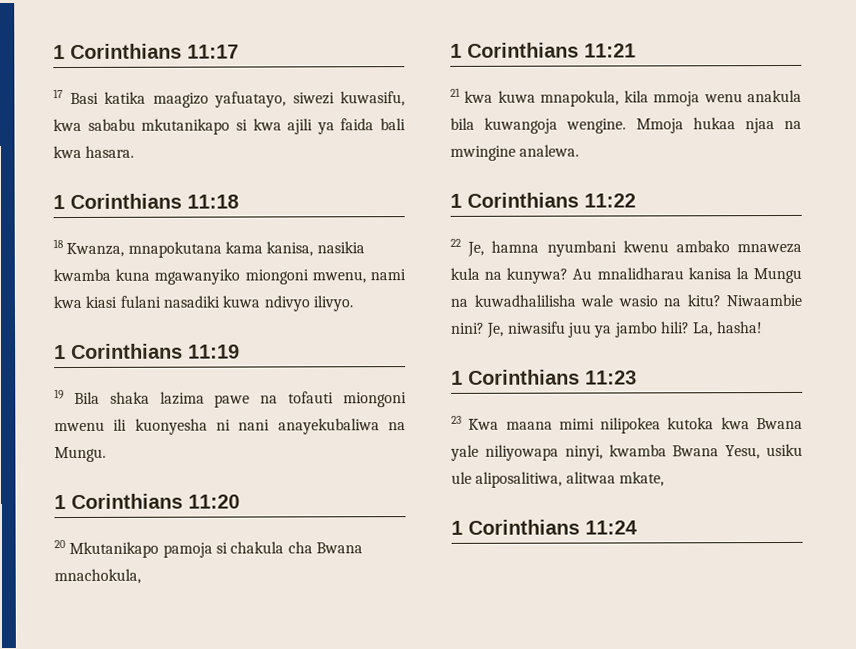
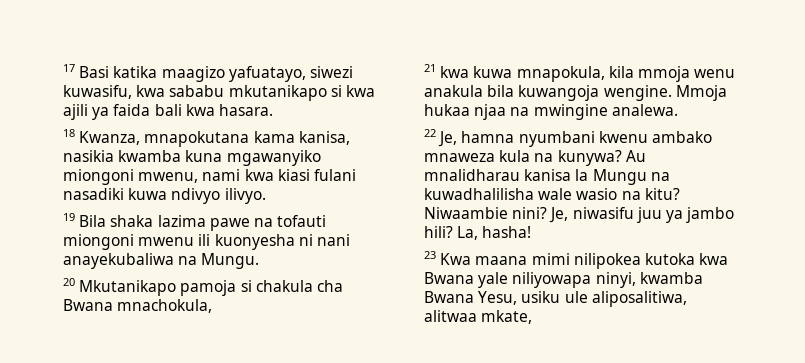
[53,43,239,60] 1 Corinthians 11:17 // -> (63, 68) none
[53,193,239,210] // 1 Corinthians 11:18 -> (273, 110) none
[54,343,240,360] // 1 Corinthians 11:19 -> (266, 196) none
[54,493,240,510] // 1 Corinthians 11:20 -> (260, 261) none
[450,42,636,58] // 1 Corinthians 11:21 -> (213, 306) none
[450,192,636,208] // 1 Corinthians 11:22 -> (678, 110) none
[451,369,637,385] // 1 Corinthians 11:23 -> (532, 232) none
[451,519,638,535] // 1 Corinthians 11:24 -> (533, 317) none

